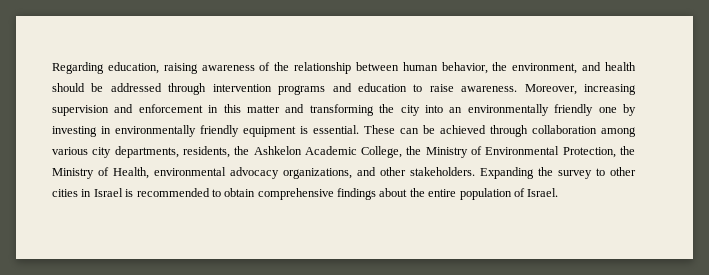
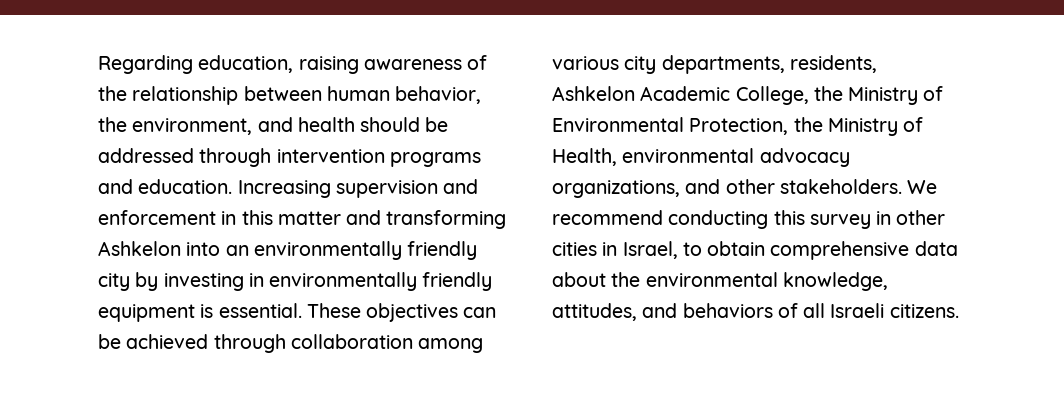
[357,83,637,95] education to raise awareness. Moreover, increasing -> [138,179,331,198] education. Increasing
[379,104,420,116] the city -> [98,241,181,256] Ashkelon
[598,107,617,113] one -> [98,273,130,291] city
(395, 129) none -> [366,303,459,322] objectives
[234,146,250,155] the -> (877, 64) none
[480,167,636,179] [52,188,210,197] Expanding the survey to other cities in Israel is recommended -> [907,180,938,194] [552,210,946,229] [552,241,678,259] We recommend conducting this survey in other cities in Israel,
[337,188,376,200] findings -> [914,241,958,256] data
[428,188,559,200] entire population of Israel. -> [645,272,888,291] [552,303,959,321] environmental knowledge, attitudes, and behaviors of all Israeli citizens.

